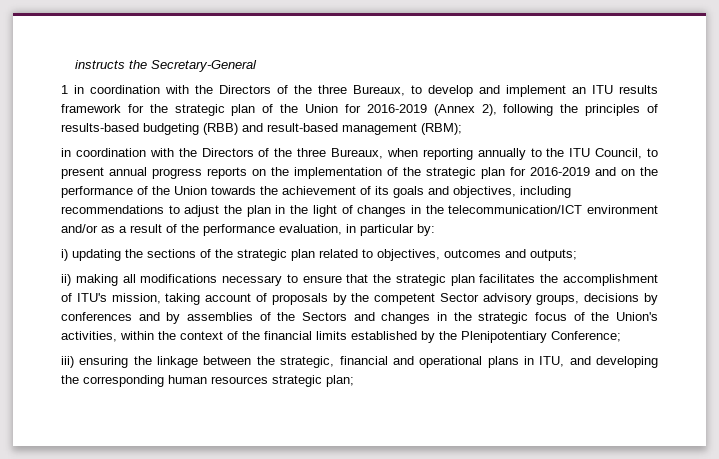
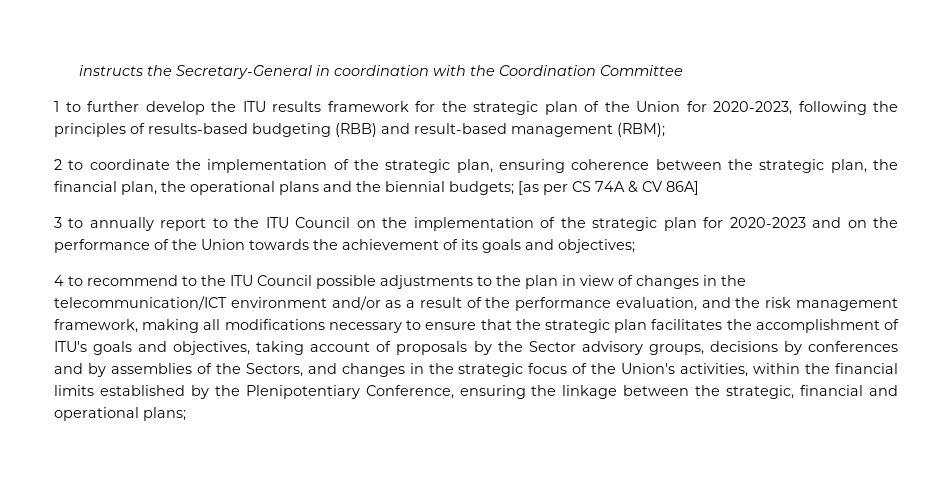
[61,85,586,97] // 1 in coordination with the Directors of the three Bureaux, to develop and implement an -> [316,65,684,76] [54,101,236,115] in coordination with the Coordination Committee // 1 to further develop the
[366,104,497,116] 2016-2019 (Annex 2), -> [713,101,792,115] 2020-2023,
[61,148,658,160] [61,167,247,179] in coordination with the Directors of the three Bureaux, when reporting annually to the ITU Council, to present annual progress reports -> [54,159,899,173] [54,181,699,195] [54,217,351,231] 2 to coordinate the implementation of the strategic plan, ensuring coherence between the strategic plan, the financial plan, the operational plans and the biennial budgets; [as per CS 74A & CV 86A] // 3 to annually report to the ITU Council
[530,167,590,176] 2016-2019 -> [729,217,806,228] 2020-2023
[453,186,571,198] [61,205,220,217] objectives, including recommendations to adjust -> [558,239,635,253] [54,275,492,289] objectives; // 4 to recommend to the ITU Council possible adjustments to
[290,205,337,217] the light -> [580,275,614,286] view
[346,224,435,236] [61,249,577,261] [61,274,71,286] in particular by: // i) updating the sections of the strategic plan related to objectives, outcomes and outputs; // ii) -> [701,297,898,311] [54,319,138,333] and the risk management framework,
[111,293,161,304] mission, -> [93,341,251,355] goals and objectives,
[374,293,436,305] competent -> (523, 346) none
[302,312,347,321] Sectors -> [245,363,303,377] Sectors,
[180,331,260,340] context of the -> (831, 368) none
[551,331,621,342] [61,356,74,368] Conference; // iii) -> [365,385,454,399] Conference,
[487,356,658,368] [61,375,354,387] plans in ITU, and developing the corresponding human resources strategic plan; -> [143,407,186,421] plans;

